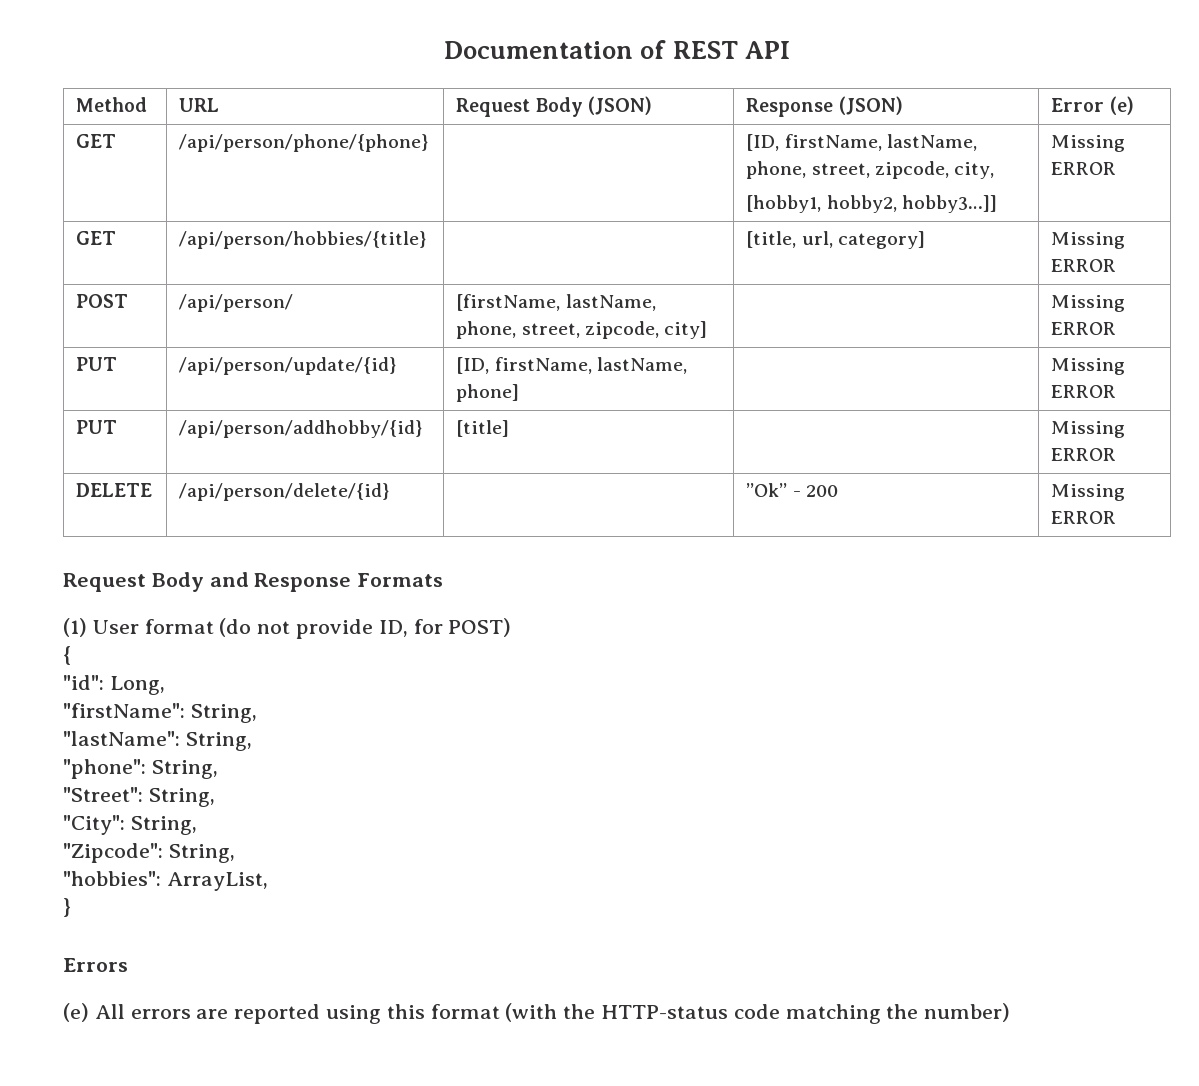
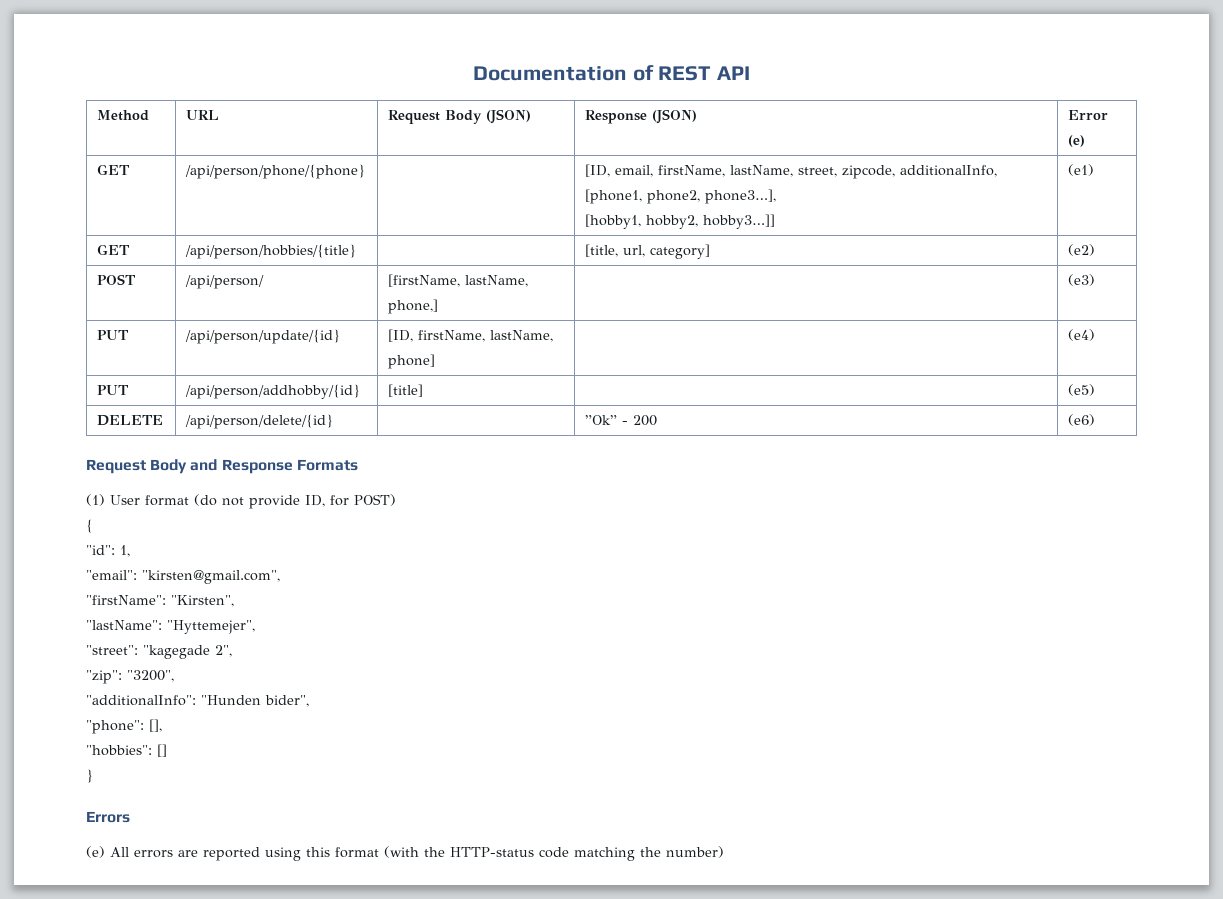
[784,134,977,151] [746,161,995,179] firstName, lastName, phone, street, zipcode, city, -> [615,165,998,179] [585,189,777,204] email, firstName, lastName, street, zipcode, additionalInfo, [phone1, phone2, phone3…],
[1051,135,1126,152] [1051,162,1117,175] Missing ERROR -> [1068,164,1095,176] (e1)
[1051,232,1126,249] [1051,259,1117,272] Missing ERROR -> [1068,244,1096,256] (e2)
[456,321,708,339] [1051,295,1126,312] [1051,322,1117,335] phone, street, zipcode, city] | | Missing ERROR -> [388,299,439,314] [1068,274,1096,286] phone,] | | (e3)
[1051,358,1126,375] [1051,385,1117,398] Missing ERROR -> [1068,329,1096,341] (e4)
[1051,421,1126,438] [1051,448,1117,461] Missing ERROR -> [1068,384,1096,396] (e5)
[1051,484,1126,501] [1051,511,1117,524] Missing ERROR -> [1068,414,1096,426] (e6)
[109,676,165,695] Long, -> [120,545,130,557] [86,570,280,584] 1, // "email": "kirsten@gmail.com",
[190,704,257,723] String, -> [171,595,234,607] "Kirsten",
[185,732,252,751] [63,759,218,779] [63,787,215,807] [63,815,197,835] [63,843,235,863] String, // "phone": String, // "Street": String, // "City": String, // "Zipcode": String, -> [167,620,255,634] [86,645,232,659] [86,670,174,684] [86,695,309,707] [86,719,162,734] "Hyttemejer", // "street": "kagegade 2", // "zip": "3200", // "additionalInfo": "Hunden bider", // "phone": [],
[166,872,268,891] ArrayList, -> [157,744,167,757] []

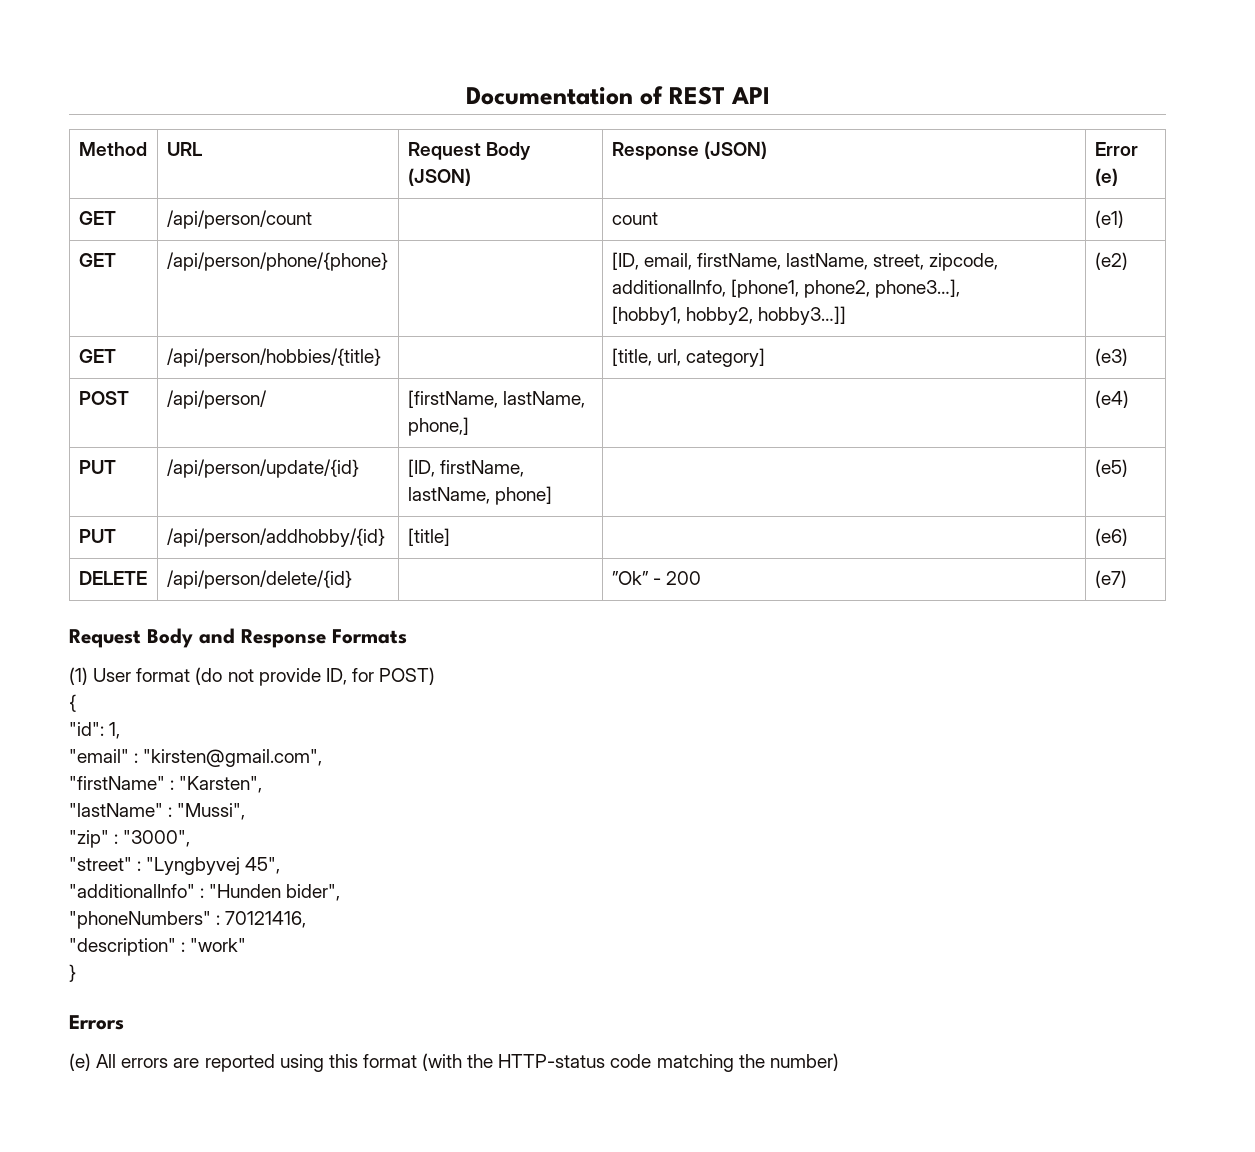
(1086, 141) none -> [78,211,116,225] [166,210,312,229] [611,212,658,225] [1094,210,1124,228] // GET | /api/person/count | | count | (e1)
[1068,164,1095,176] (e1) -> [1094,252,1128,270] (e2)
[1068,244,1096,256] (e2) -> [1094,348,1128,366] (e3)
[1068,274,1096,286] (e3) -> [1094,390,1129,408] (e4)
[1068,329,1096,341] (e4) -> [1094,459,1128,477] (e5)
[1068,384,1096,396] (e5) -> [1094,528,1128,546] (e6)
[1068,414,1096,426] (e6) -> [1094,570,1127,588] (e7)
[86,570,137,580] "email": -> [69,749,139,763] "email" :
[86,595,234,607] [86,620,255,634] [86,645,232,659] [86,670,174,684] [86,695,309,707] [86,719,162,734] [86,744,167,757] "firstName": "Kirsten", // "lastName": "Hyttemejer", // "street": "kagegade 2", // "zip": "3200", // "additionalInfo": "Hunden bider", // "phone": [], // "hobbies": [] -> [69,776,263,793] [69,803,246,820] [69,830,191,848] [69,857,281,875] [69,884,341,901] [69,911,307,929] [69,938,247,956] "firstName" : "Karsten", // "lastName" : "Mussi", // "zip" : "3000", // "street" : "Lyngbyvej 45", // "additionalInfo" : "Hunden bider", // "phoneNumbers" : 70121416, // "description" : "work"

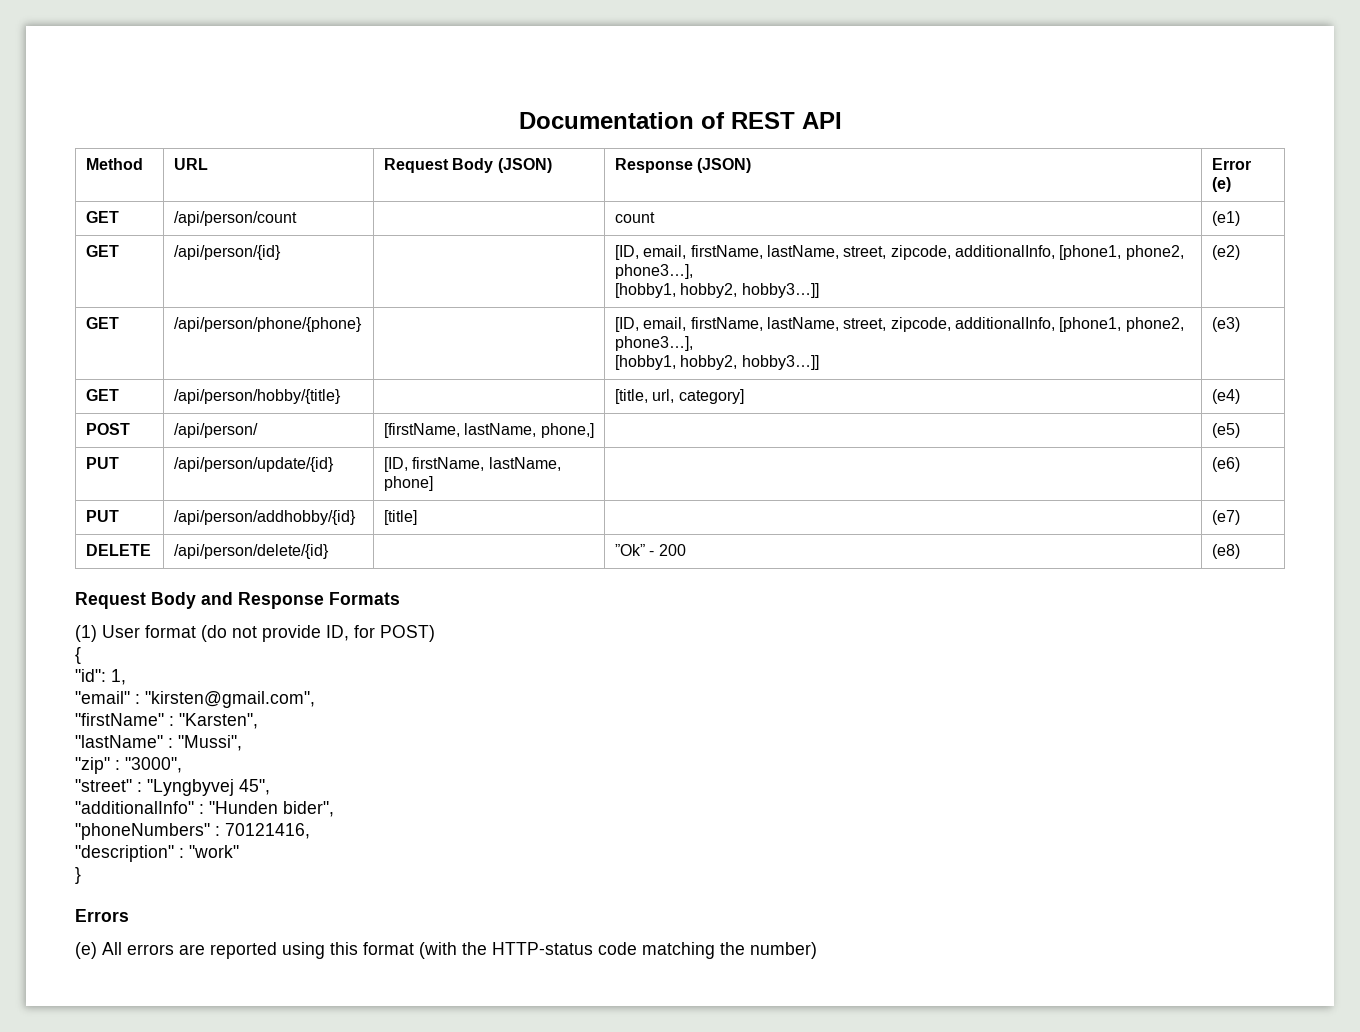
[166,252,388,271] /api/person/phone/{phone} -> [174,245,282,260] /api/person/{id}
[166,348,381,367] /api/person/hobbies/{title} -> [174,317,363,332] [615,317,1184,332] [615,336,694,351] [615,355,819,370] [1212,317,1241,332] [86,389,120,401] [174,389,342,404] /api/person/phone/{phone} | | [ID, email, firstName, lastName, street, zipcode, additionalInfo, [phone1, phone2, phone3…], // [hobby1, hobby2, hobby3…]] | (e3) // GET | /api/person/hobby/{title}
[1094,348,1128,366] (e3) -> [1212,389,1241,404] (e4)
[1094,390,1129,408] (e4) -> [1212,423,1241,438] (e5)
[1094,459,1128,477] (e5) -> [1212,457,1241,472] (e6)
[1094,528,1128,546] (e6) -> [1212,510,1241,525] (e7)
[1094,570,1127,588] (e7) -> [1212,544,1241,559] (e8)

